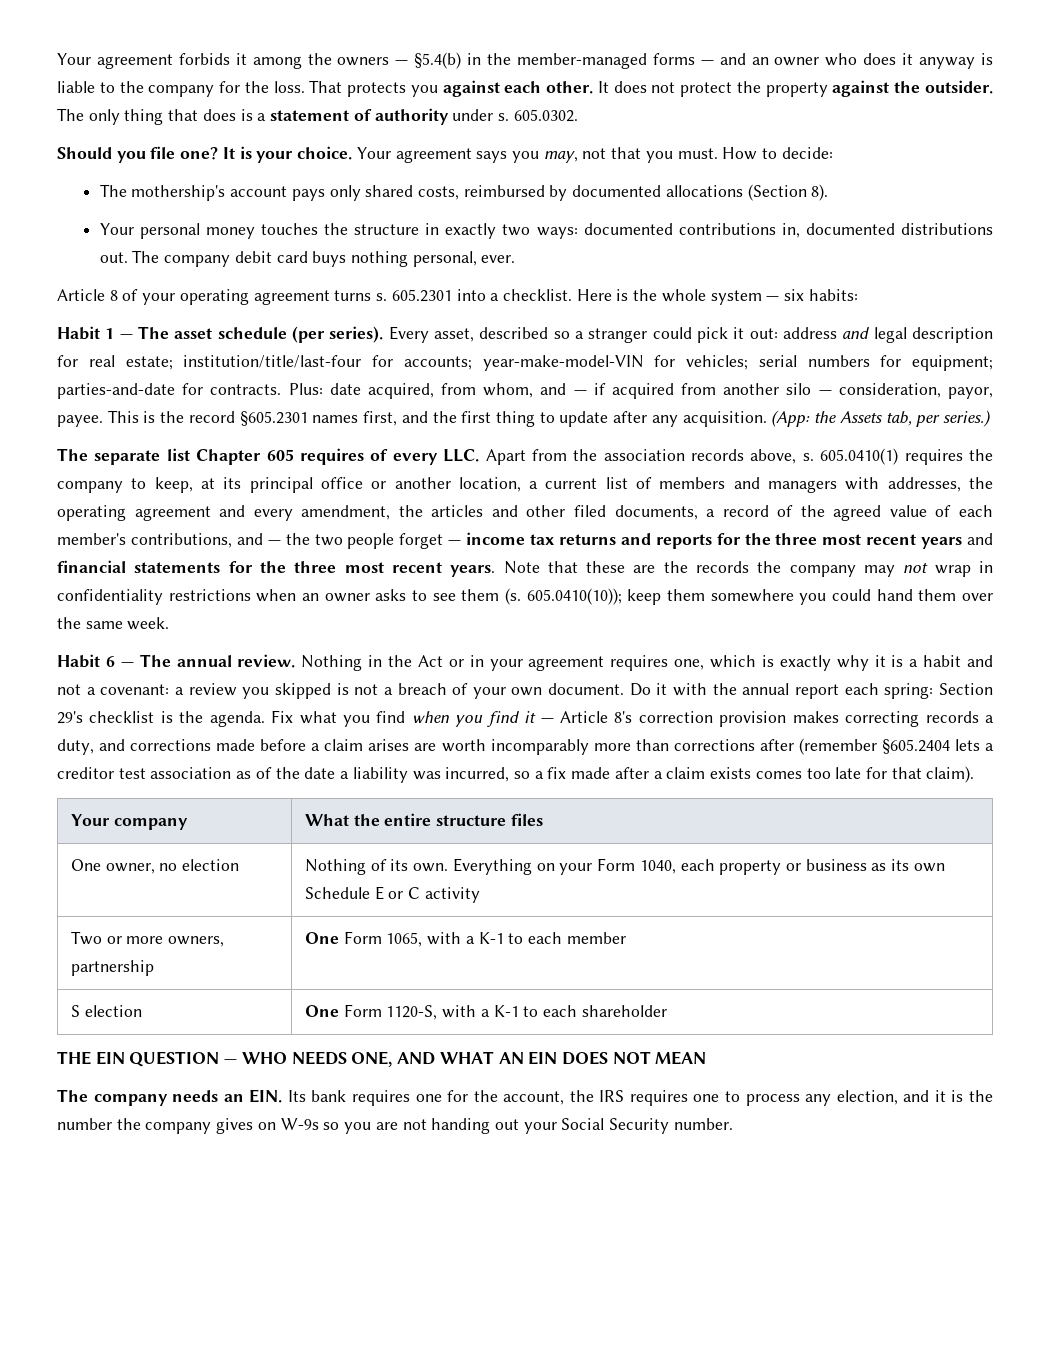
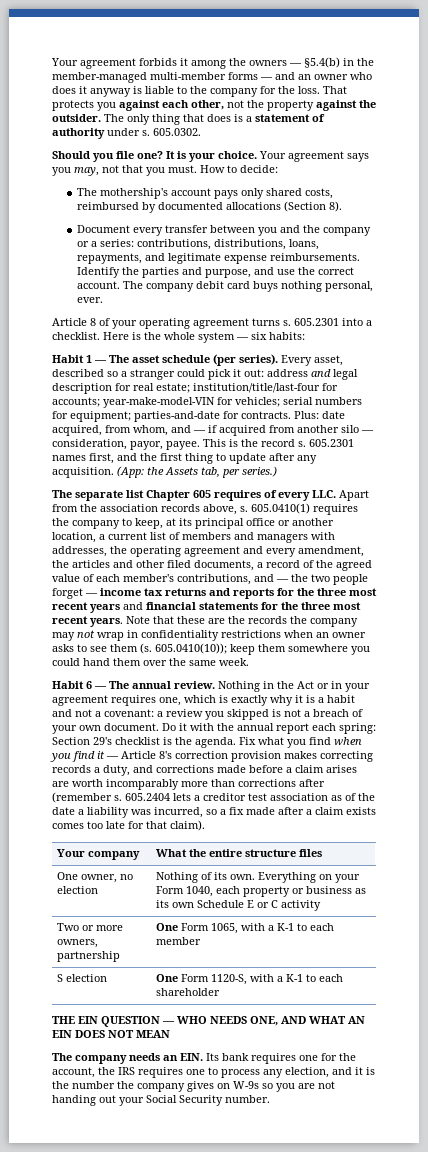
(647, 61) none -> [150,72,226,80] multi-member
[546,81,733,97] other. It does not protect -> [191,100,244,110] other, not
[99,223,994,239] [99,252,128,263] Your personal money touches the structure in exactly two ways: documented contributions in, documented distributions out. -> [76,225,371,236] [76,239,319,250] [76,253,360,264] [76,267,354,278] [76,281,120,289] Document every transfer between you and the company or a series: contributions, distributions, loans, repayments, and legitimate expense reimbursements. Identify the parties and purpose, and use the correct account.
[239,411,308,426] §605.2301 -> [298,439,354,447] s. 605.2301
[881,739,950,754] §605.2404 -> [114,793,170,801] s. 605.2404

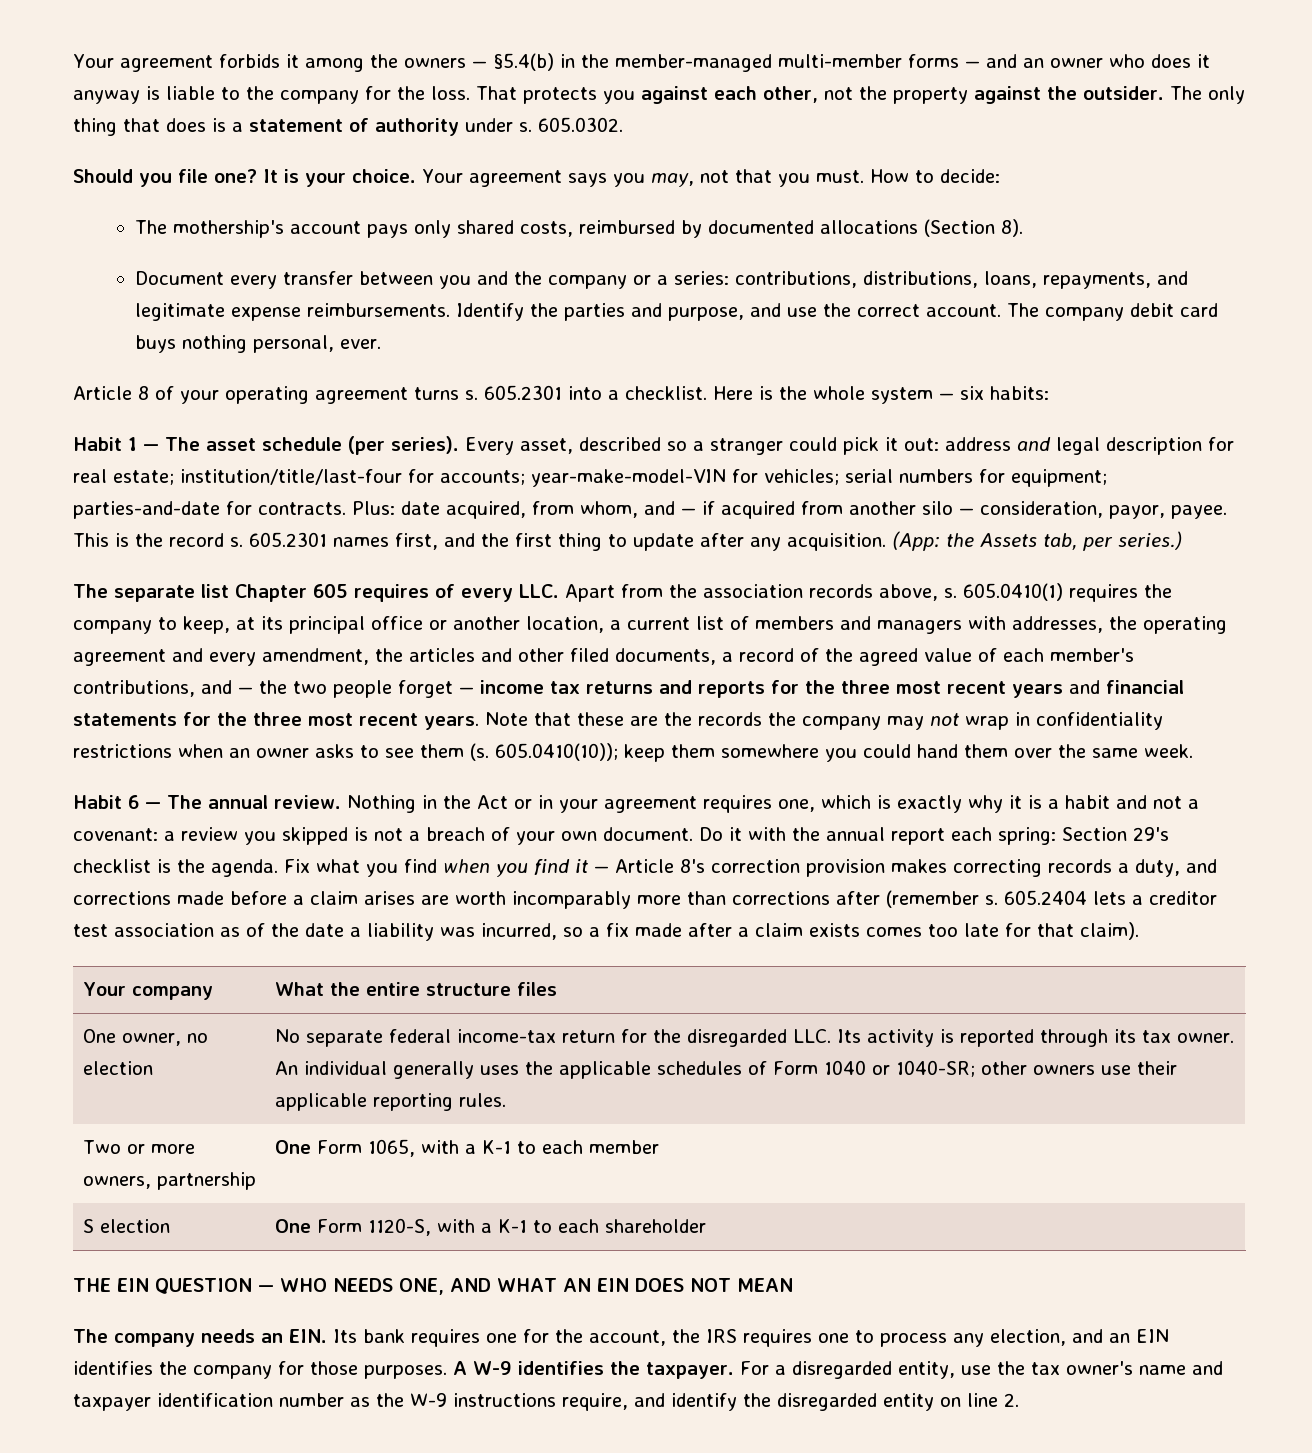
[155,872,360,883] [155,886,366,897] [155,900,321,911] Nothing of its own. Everything on your Form 1040, each property or business as its own Schedule E or C activity -> [274,1029,1234,1047] [274,1060,1177,1079] [274,1093,506,1111] No separate federal income-tax return for the disregarded LLC. Its activity is reported through its tax owner. An individual generally uses the applicable schedules of Form 1040 or 1040-SR; other owners use their applicable reporting rules.
[355,1067,375,1075] [52,1081,335,1092] [52,1095,270,1106] it is the number the company gives on W-9s so you are not handing out your Social Security number. -> [1109,1329,1169,1343] [73,1361,1223,1379] [73,1393,1019,1411] an EIN identifies the company for those purposes. A W-9 identifies the taxpayer. For a disregarded entity, use the tax owner's name and taxpayer identification number as the W-9 instructions require, and identify the disregarded entity on line 2.

